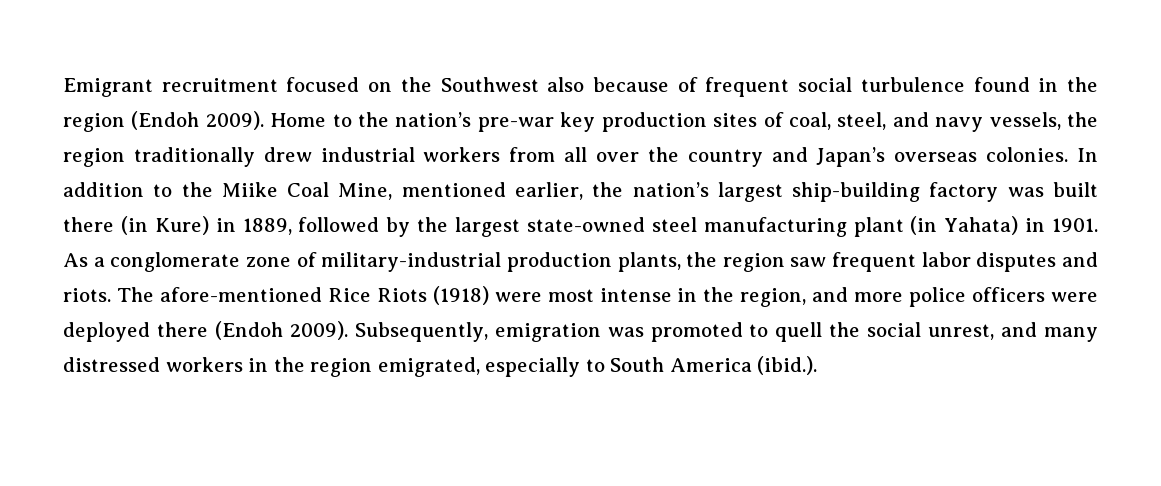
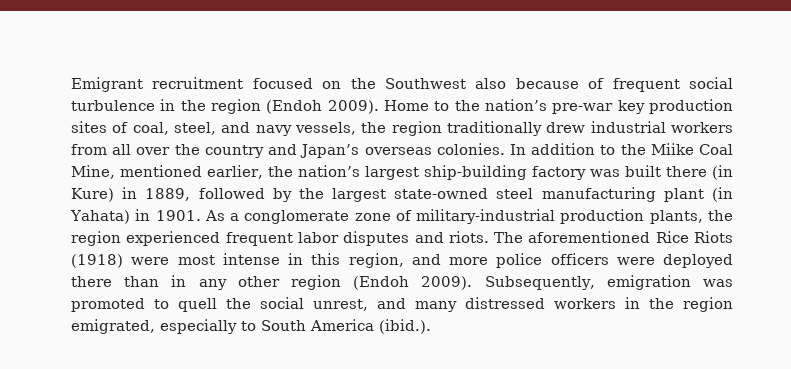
[973,77,1030,92] found -> (155, 105) none
[790,257,827,267] saw -> [126,231,221,246] experienced
[159,287,322,302] afore-mentioned -> [528,231,651,243] aforementioned
[703,287,735,302] the -> [311,253,341,265] this
(208, 329) none -> [124,275,342,290] than in any other region

